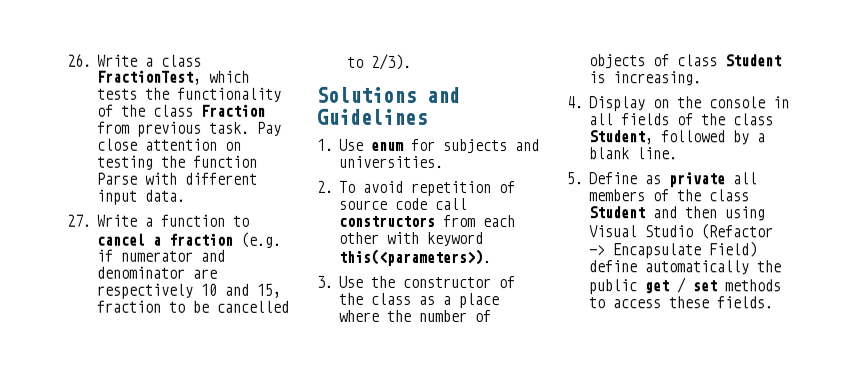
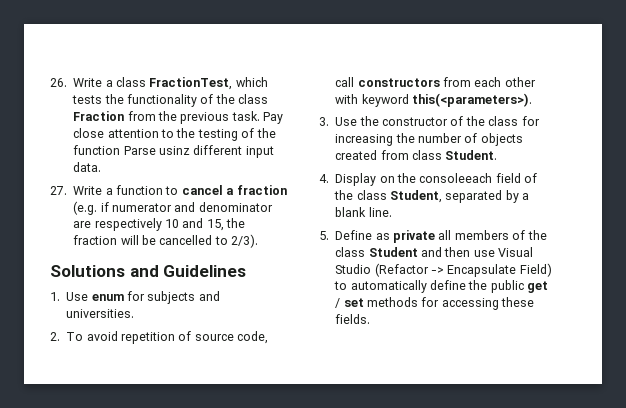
(131, 127) none -> [158,111,177,121] the
[225,141,243,151] [97,155,155,170] on testing -> [161,128,255,141] to the testing of
[144,172,179,185] with -> [159,146,190,155] usinz
[96,300,186,313] fraction to -> [226,218,246,228] [73,235,139,245] the fraction will
[394,197,428,210] code -> [237,331,269,344] code,
[418,293,500,309] [338,309,492,323] [589,54,783,69] [589,71,703,86] as a place where the number of objects of class Student is increasing. -> [521,116,540,126] [335,133,523,146] [335,150,498,160] for increasing the number of objects created from class Student.
[709,96,791,109] [589,113,671,126] console in all fields -> [419,173,521,183] consoleeach field
[661,130,727,143] followed -> [445,190,503,203] separated
[724,206,766,221] using -> [473,250,495,257] use
[588,260,750,275] define automatically -> [334,280,466,293] to automatically define
[588,297,662,309] to access -> [421,297,499,310] for accessing

